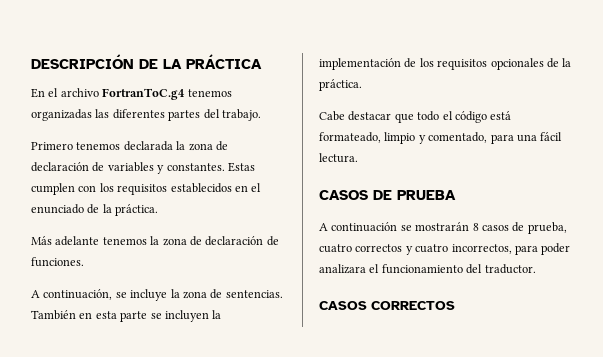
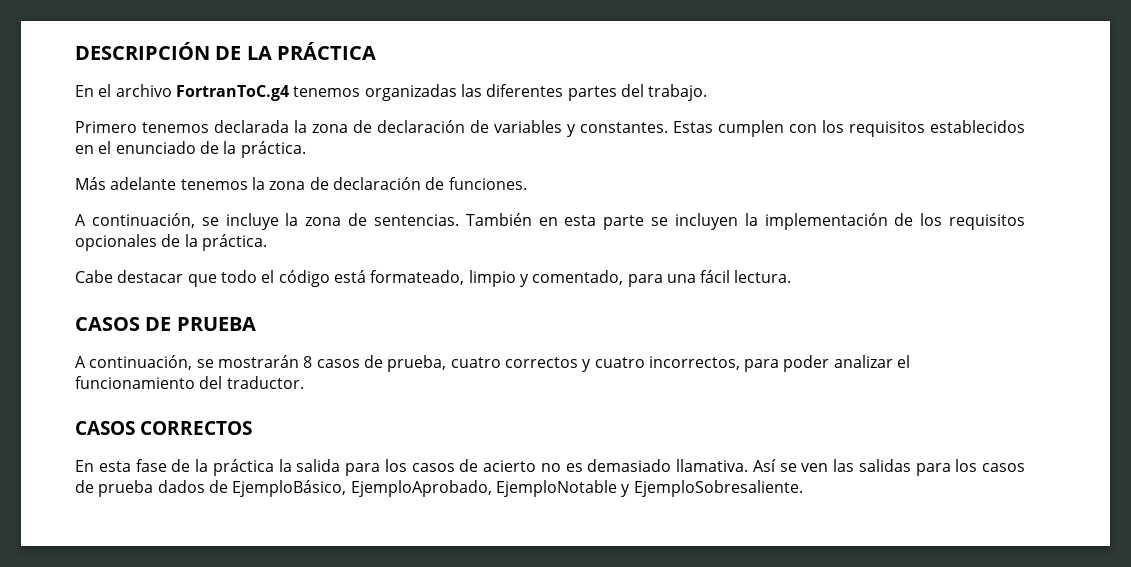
[331,222,398,232] continuación -> [89,355,193,370] continuación,
[319,264,366,274] analizara -> [833,355,893,368] analizar
(455, 305) none -> [75,459,1025,476] [75,480,803,497] // En esta fase de la práctica la salida para los casos de acierto no es demasiado llamativa. Así se ven las salidas para los casos de prueba dados de EjemploBásico, EjemploAprobado, EjemploNotable y EjemploSobresaliente.

